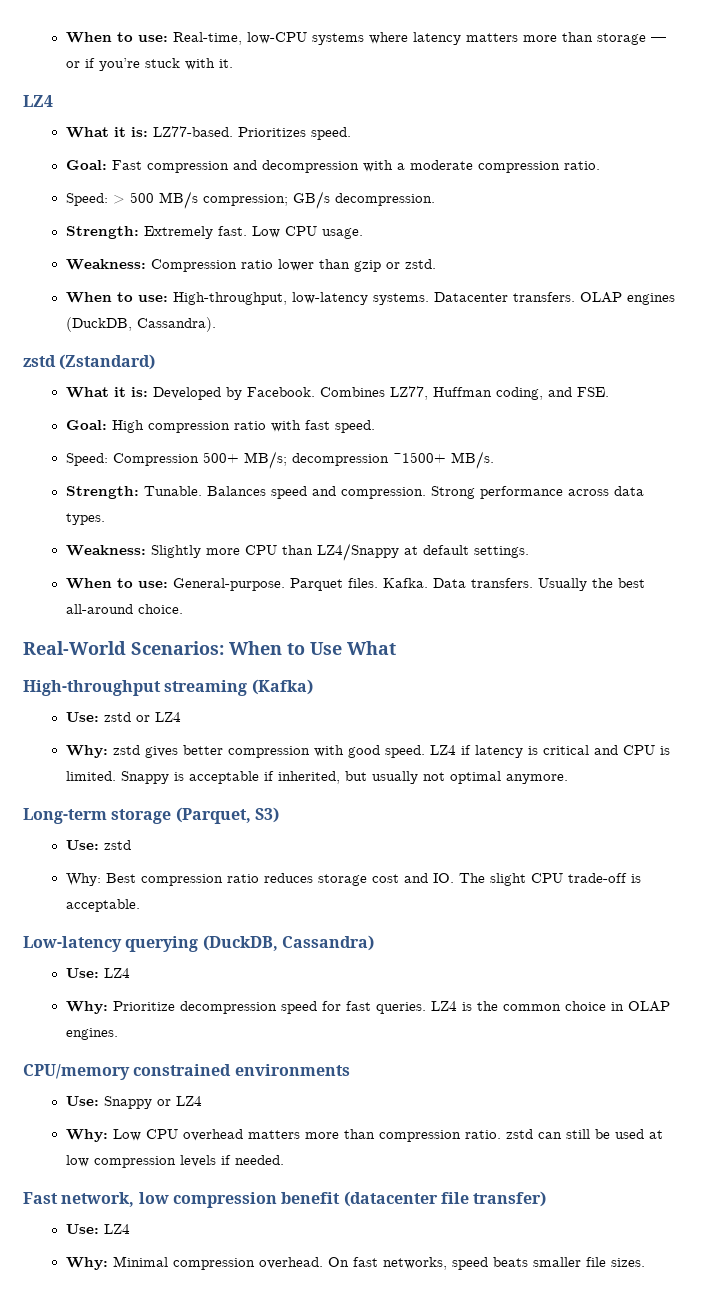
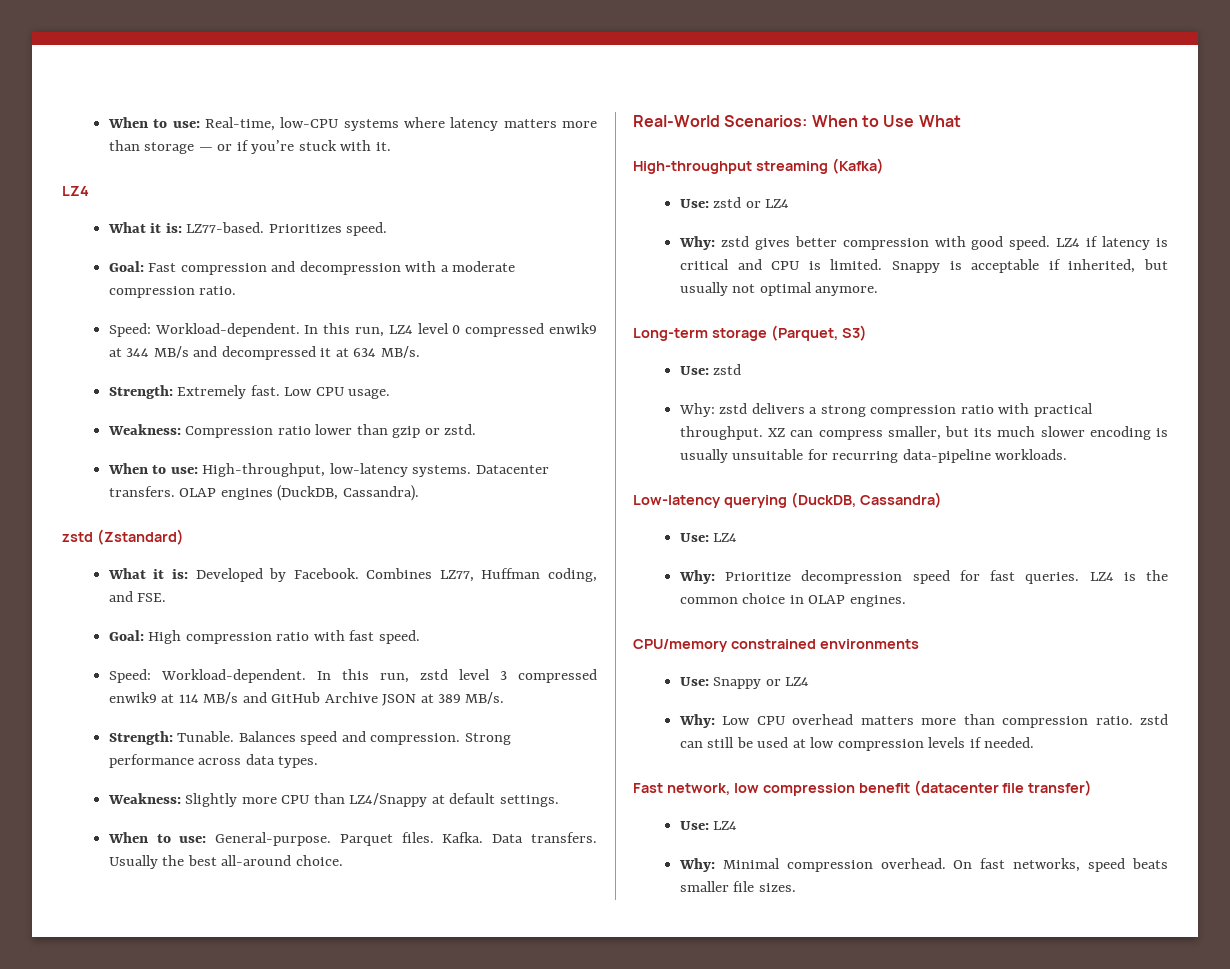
[112,191,435,209] > 500 MB/s compression; GB/s decompression. -> [154,323,597,337] [108,346,420,360] Workload-dependent. In this run, LZ4 level 0 compressed enwik9 at 344 MB/s and decompressed it at 634 MB/s.
[112,451,446,469] Compression 500+ MB/s; decompression ~1500+ -> [160,669,597,683] [108,692,462,706] Workload-dependent. In this run, zstd level 3 compressed enwik9 at 114 MB/s and GitHub Archive JSON at 389
[105,873,641,886] [65,899,140,912] Best compression ratio reduces storage cost and IO. The slight CPU trade-off is acceptable. -> [719,403,1093,417] [679,426,1168,440] [679,449,1068,463] zstd delivers a strong compression ratio with practical throughput. XZ can compress smaller, but its much slower encoding is usually unsuitable for recurring data-pipeline workloads.

